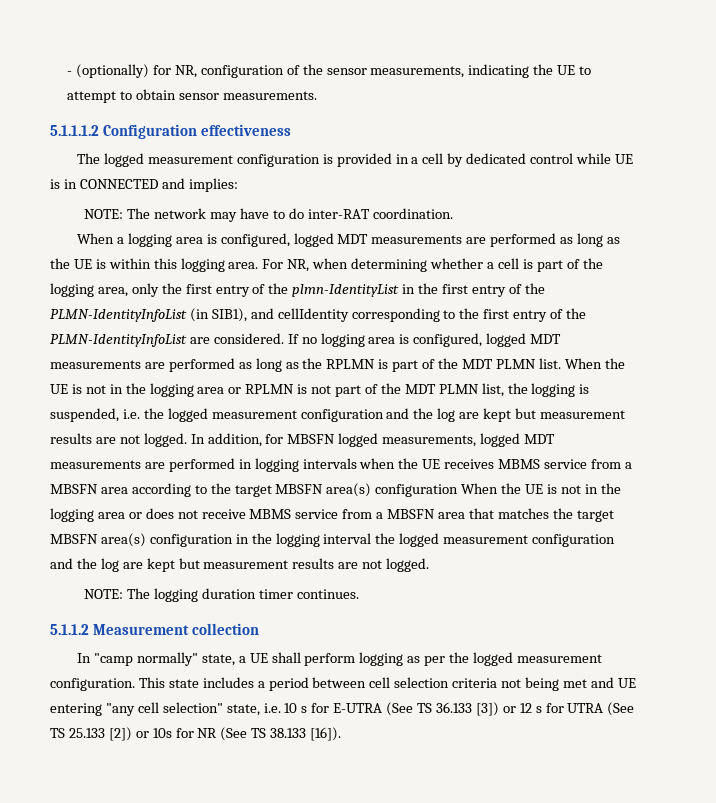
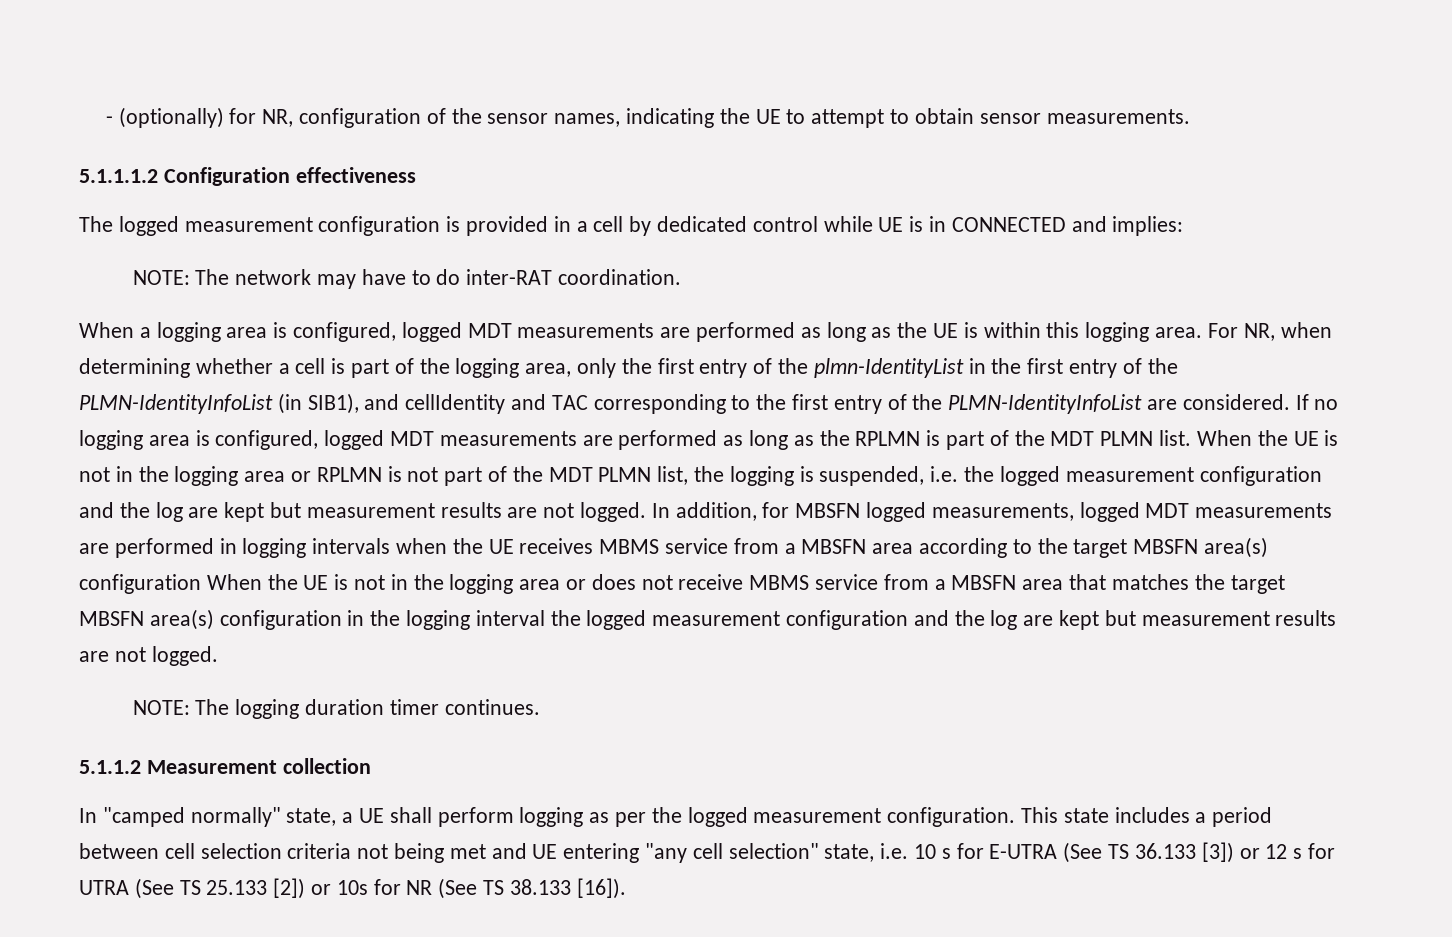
[370,66,465,78] measurements, -> [554,113,621,127] names,
(349, 315) none -> [511,394,588,410] and TAC
[93,653,133,666] "camp -> [102,807,185,827] "camped

